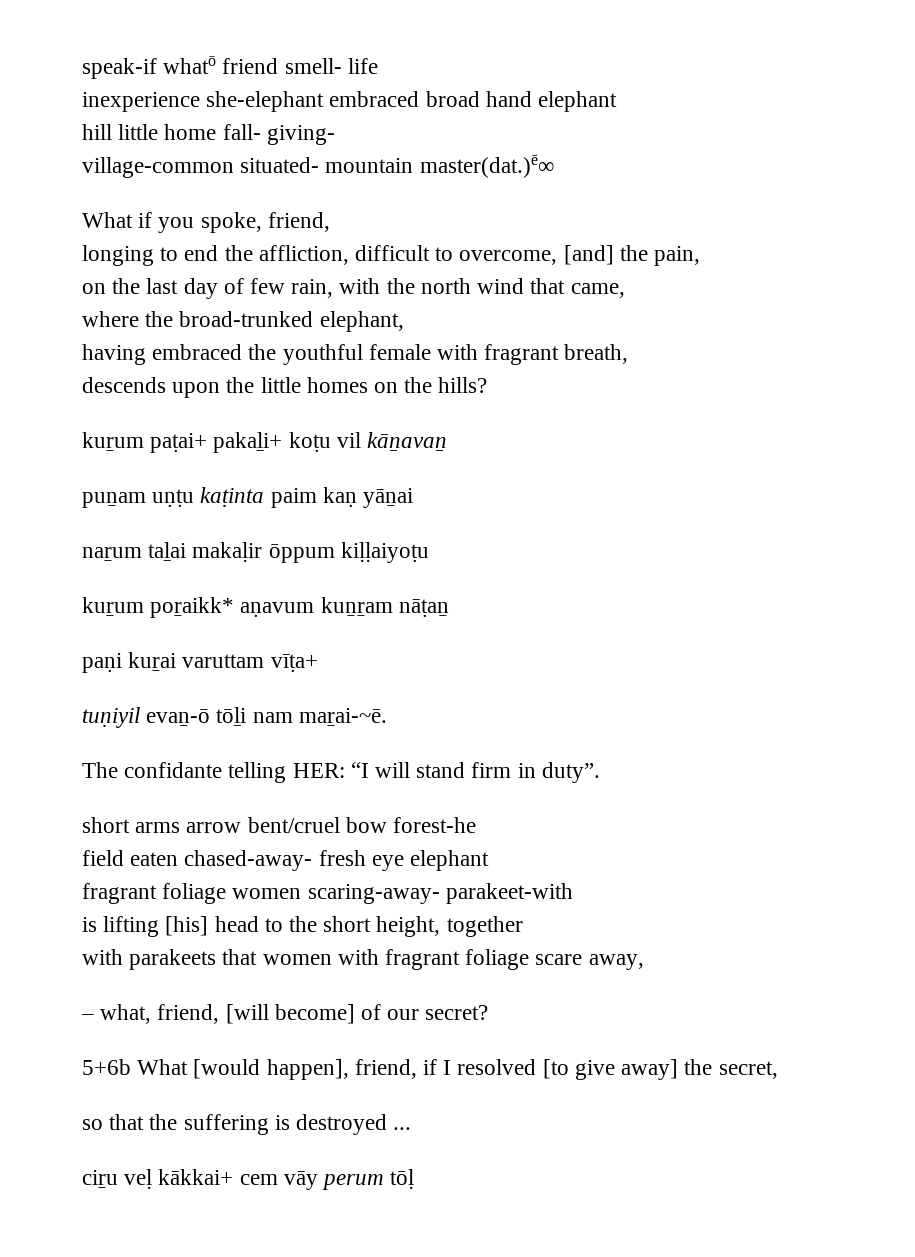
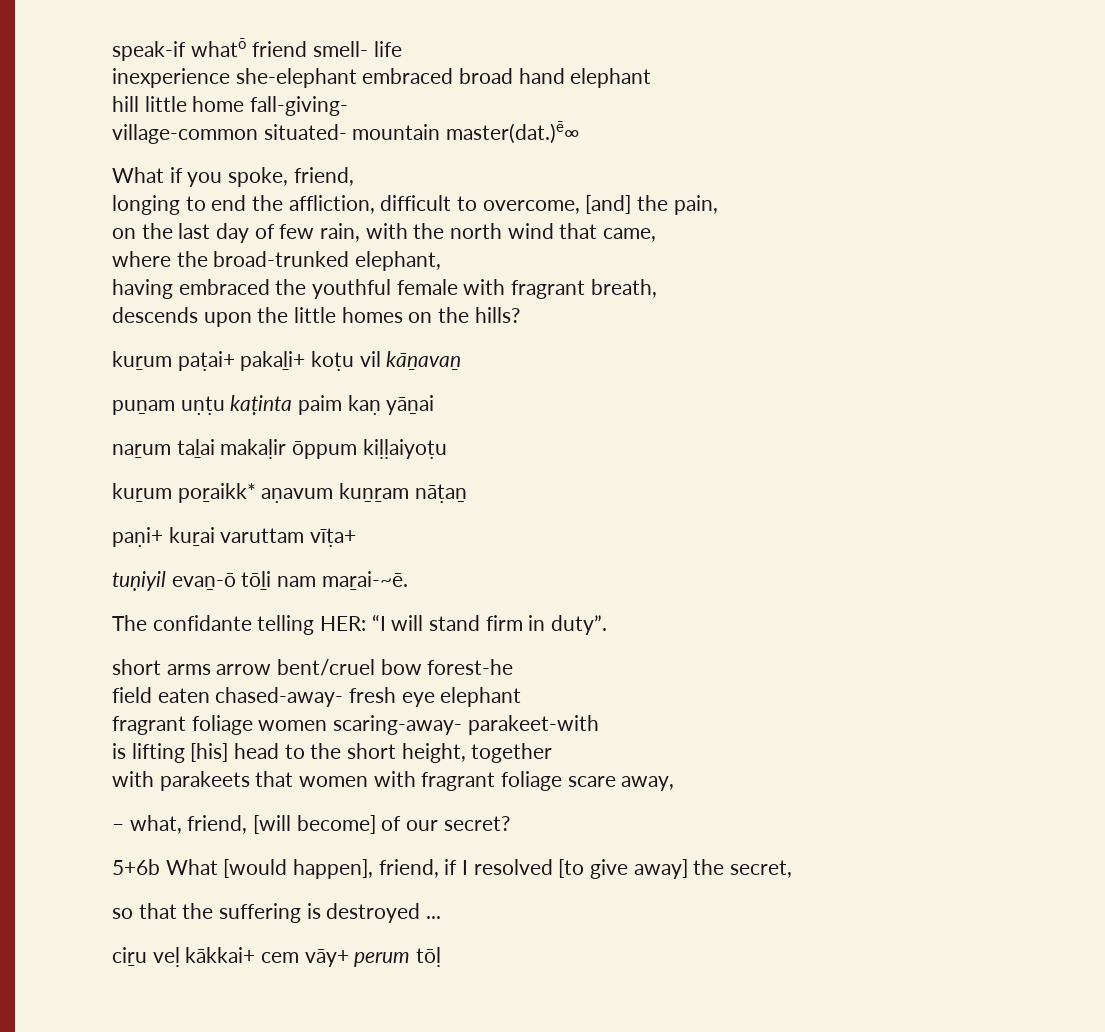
[222,124,335,145] fall- giving- -> [250,96,349,116] fall-giving-
[82,653,122,673] paṇi -> [112,527,163,547] paṇi+
[283,1171,318,1190] vāy -> [304,949,349,967] vāy+

